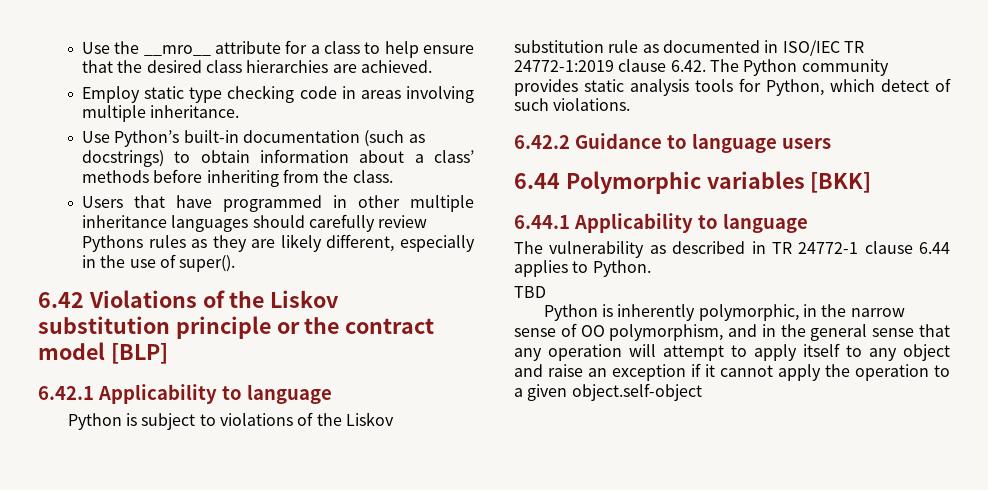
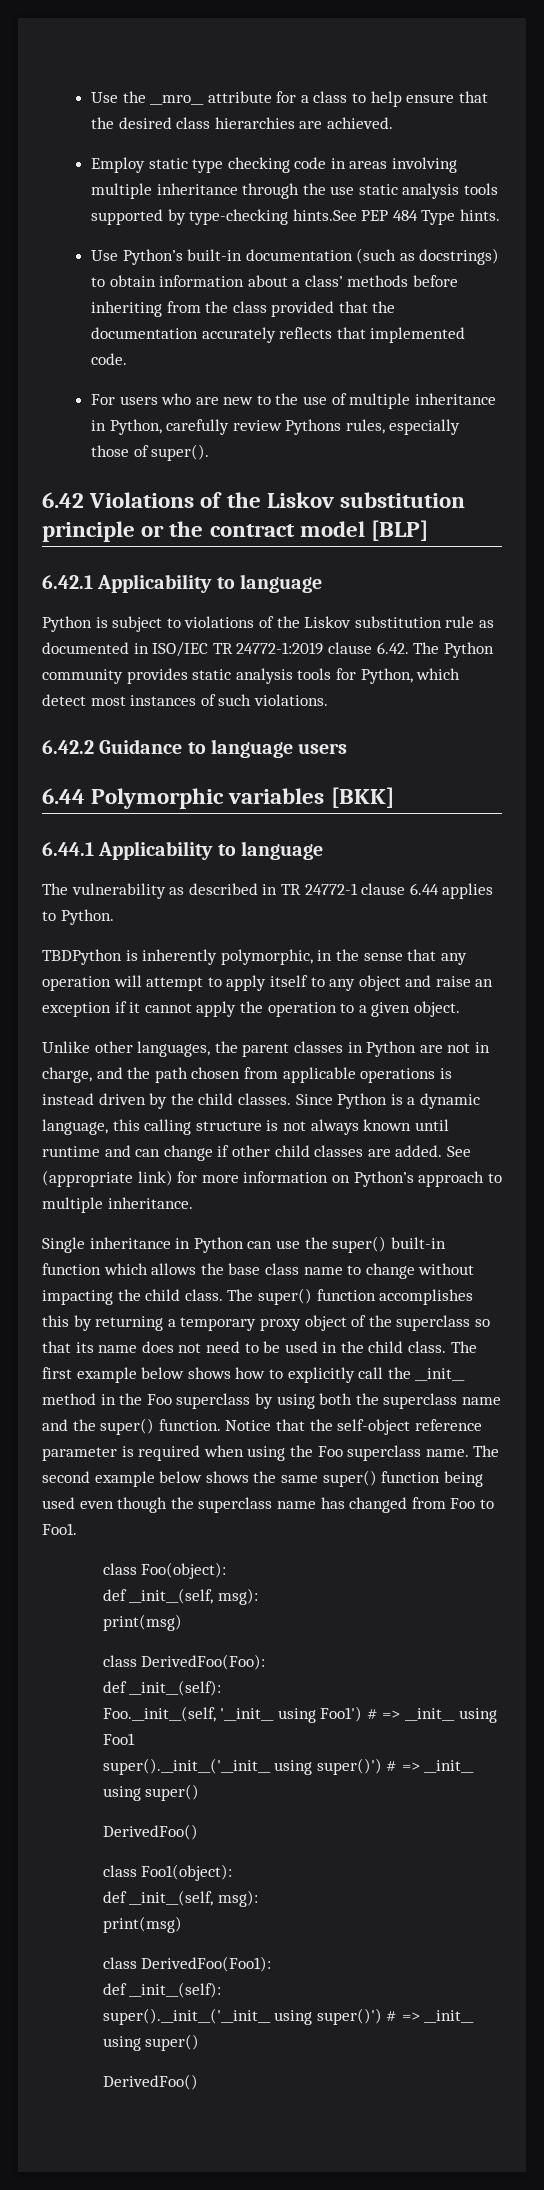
[150,105,240,118] inheritance. -> [156,183,499,199] [90,209,501,225] inheritance through the use static analysis tools supported by type-checking hints.See PEP 484 Type hints.
[352,170,393,183] [81,195,474,212] [81,214,428,232] [81,234,476,252] [81,255,156,268] class. // Users that have programmed in other multiple inheritance languages should carefully review Pythons rules as they are likely different, especially in the use -> [232,301,396,317] [90,327,466,343] [90,353,127,365] [90,393,496,409] [90,419,461,435] [90,445,129,457] class provided that the documentation accurately reflects that implemented code. // For users who are new to the use of multiple inheritance in Python, carefully review Pythons rules, especially those
(929, 85) none -> [90,695,197,706] most instances
[514,286,546,298] [543,304,598,321] TBD // Python -> [42,949,122,965] TBDPython
[850,308,905,317] [514,323,868,341] narrow sense of OO polymorphism, and in the general -> (359, 955) none
[571,383,702,401] object.self-object -> [413,1001,460,1017] [42,1041,490,1057] [42,1067,452,1083] [42,1093,480,1109] [42,1119,449,1135] [42,1145,471,1161] [42,1170,502,1187] [42,1197,193,1213] [42,1236,446,1253] [42,1263,475,1279] [42,1288,474,1305] [42,1315,490,1331] [42,1341,477,1353] [42,1367,466,1383] [42,1393,501,1409] [42,1418,482,1435] [42,1445,500,1461] [42,1470,483,1487] [42,1497,494,1513] [42,1523,77,1535] [102,1562,227,1579] [102,1588,258,1605] [102,1614,182,1631] [102,1654,266,1670] [102,1680,222,1696] [102,1706,497,1723] [102,1733,135,1745] [102,1758,475,1775] [102,1784,200,1801] [102,1824,198,1840] [102,1864,233,1881] [102,1890,258,1907] [102,1916,182,1933] [102,1956,272,1972] [102,1982,222,1998] [102,2008,475,2025] [102,2034,200,2051] [102,2074,198,2090] object. // Unlike other languages, the parent classes in Python are not in charge, and the path chosen from applicable operations is instead driven by the child classes. Since Python is a dynamic language, this calling structure is not always known until runtime and can change if other child classes are added. See (appropriate link) for more information on Python’s approach to multiple inheritance. // Single inheritance in Python can use the super() built-in function which allows the base class name to change without impacting the child class. The super() function accomplishes this by returning a temporary proxy object of the superclass so that its name does not need to be used in the child class. The first example below shows how to explicitly call the __init__ method in the Foo superclass by using both the superclass name and the super() function. Notice that the self-object reference parameter is required when using the Foo superclass name. The second example below shows the same super() function being used even though the superclass name has changed from Foo to Foo1. // class Foo(object): // def __init__(self, msg): // print(msg) // class DerivedFoo(Foo): // def __init__(self): // Foo.__init__(self, '__init__ using Foo1') # => __init__ using Foo1 // super().__init__('__init__ using super()') # => __init__ using super() // DerivedFoo() // class Foo1(object): // def __init__(self, msg): // print(msg) // class DerivedFoo(Foo1): // def __init__(self): // super().__init__('__init__ using super()') # => __init__ using super() // DerivedFoo()

